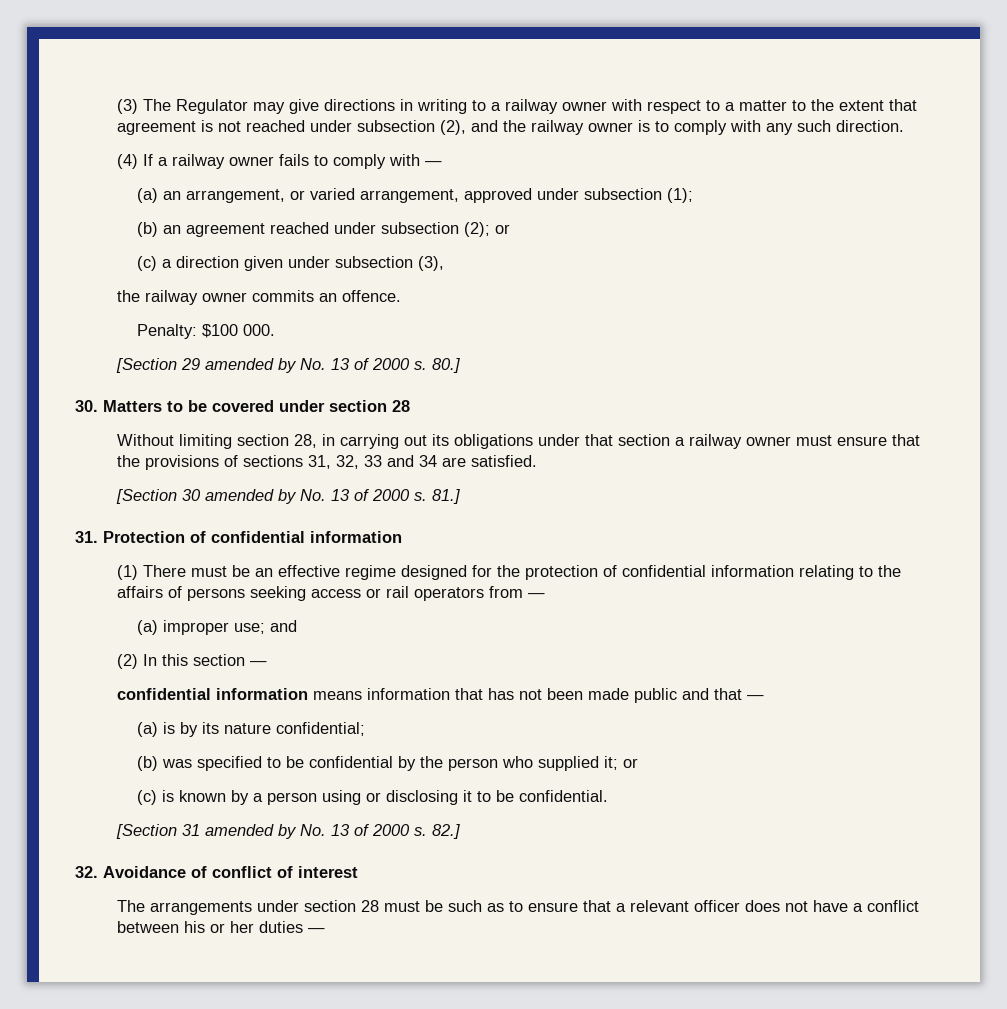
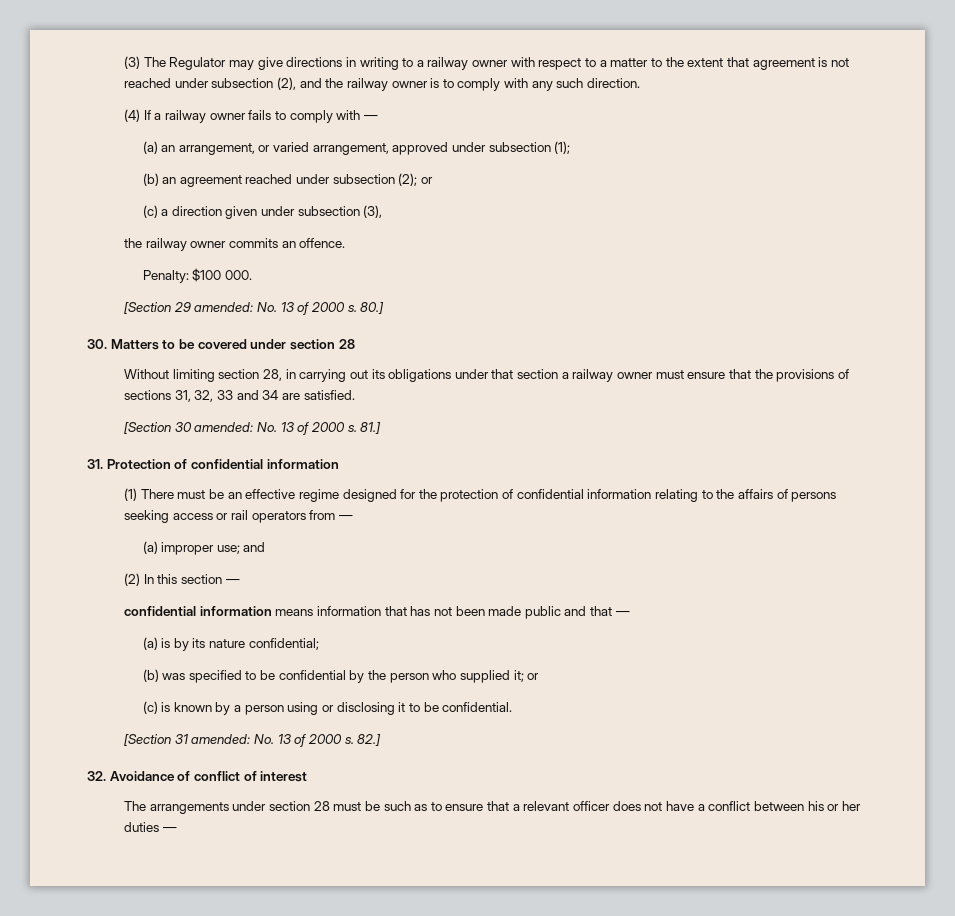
[204,358,297,373] amended by -> [194,302,254,312] amended:
[204,489,297,504] amended by -> [194,422,254,432] amended:
[204,824,297,839] amended by -> [191,734,251,744] amended:

